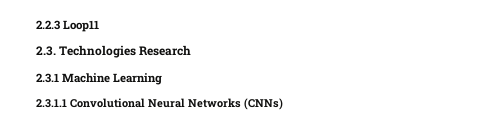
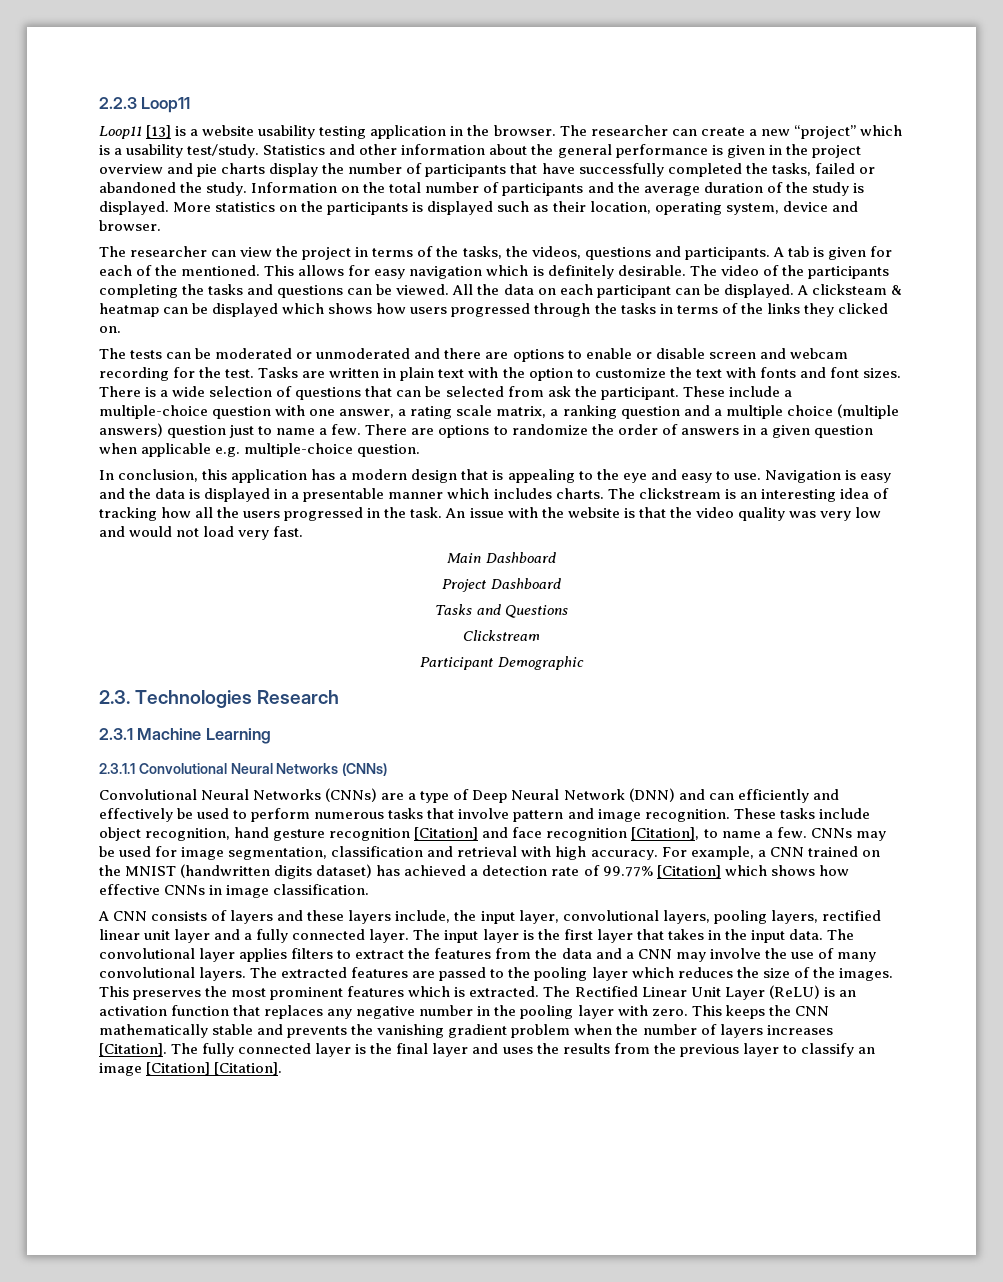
(100, 26) none -> [99,125,902,139] [99,144,861,158] [99,163,875,177] [99,182,864,196] [99,201,858,215] [99,220,161,231] [99,246,892,260] [99,265,889,279] [99,284,902,298] [99,303,888,317] [99,326,121,333] [99,348,848,362] [99,367,902,381] [99,386,792,400] [99,404,899,419] [99,423,873,438] [99,443,421,457] [99,469,891,483] [99,488,889,502] [99,507,882,521] [99,526,304,540] [447,552,556,563] [442,578,561,592] [435,604,568,618] [463,630,540,641] [420,656,584,670] // Loop11 [13] is a website usability testing application in the browser. The researcher can create a new “project” which is a usability test/study. Statistics and other information about the general performance is given in the project overview and pie charts display the number of participants that have successfully completed the tasks, failed or abandoned the study. Information on the total number of participants and the average duration of the study is displayed. More statistics on the participants is displayed such as their location, operating system, device and browser. // The researcher can view the project in terms of the tasks, the videos, questions and participants. A tab is given for each of the mentioned. This allows for easy navigation which is definitely desirable. The video of the participants completing the tasks and questions can be viewed. All the data on each participant can be displayed. A clicksteam & heatmap can be displayed which shows how users progressed through the tasks in terms of the links they clicked on. // The tests can be moderated or unmoderated and there are options to enable or disable screen and webcam recording for the test. Tasks are written in plain text with the option to customize the text with fonts and font sizes. There is a wide selection of questions that can be selected from ask the participant. These include a multiple-choice question with one answer, a rating scale matrix, a ranking question and a multiple choice (multiple answers) question just to name a few. There are options to randomize the order of answers in a given question when applicable e.g. multiple-choice question. // In conclusion, this application has a modern design that is appealing to the eye and easy to use. Navigation is easy and the data is displayed in a presentable manner which includes charts. The clickstream is an interesting idea of tracking how all the users progressed in the task. An issue with the website is that the video quality was very low and would not load very fast. // Main Dashboard // Project Dashboard // Tasks and Questions // Clickstream // Participant Demographic
(283, 104) none -> [99,788,839,803] [99,808,870,822] [99,827,886,841] [99,846,880,860] [99,864,849,879] [99,884,370,898] [98,910,881,924] [99,929,855,943] [99,948,876,962] [99,967,893,981] [99,985,856,1000] [99,1005,829,1019] [99,1024,833,1038] [99,1043,875,1057] [99,1062,283,1076] // Convolutional Neural Networks (CNNs) are a type of Deep Neural Network (DNN) and can efficiently and effectively be used to perform numerous tasks that involve pattern and image recognition. These tasks include object recognition, hand gesture recognition [Citation] and face recognition [Citation], to name a few. CNNs may be used for image segmentation, classification and retrieval with high accuracy. For example, a CNN trained on the MNIST (handwritten digits dataset) has achieved a detection rate of 99.77% [Citation] which shows how effective CNNs in image classification. // A CNN consists of layers and these layers include, the input layer, convolutional layers, pooling layers, rectified linear unit layer and a fully connected layer. The input layer is the first layer that takes in the input data. The convolutional layer applies filters to extract the features from the data and a CNN may involve the use of many convolutional layers. The extracted features are passed to the pooling layer which reduces the size of the images. This preserves the most prominent features which is extracted. The Rectified Linear Unit Layer (ReLU) is an activation function that replaces any negative number in the pooling layer with zero. This keeps the CNN mathematically stable and prevents the vanishing gradient problem when the number of layers increases [Citation]. The fully connected layer is the final layer and uses the results from the previous layer to classify an image [Citation] [Citation].

